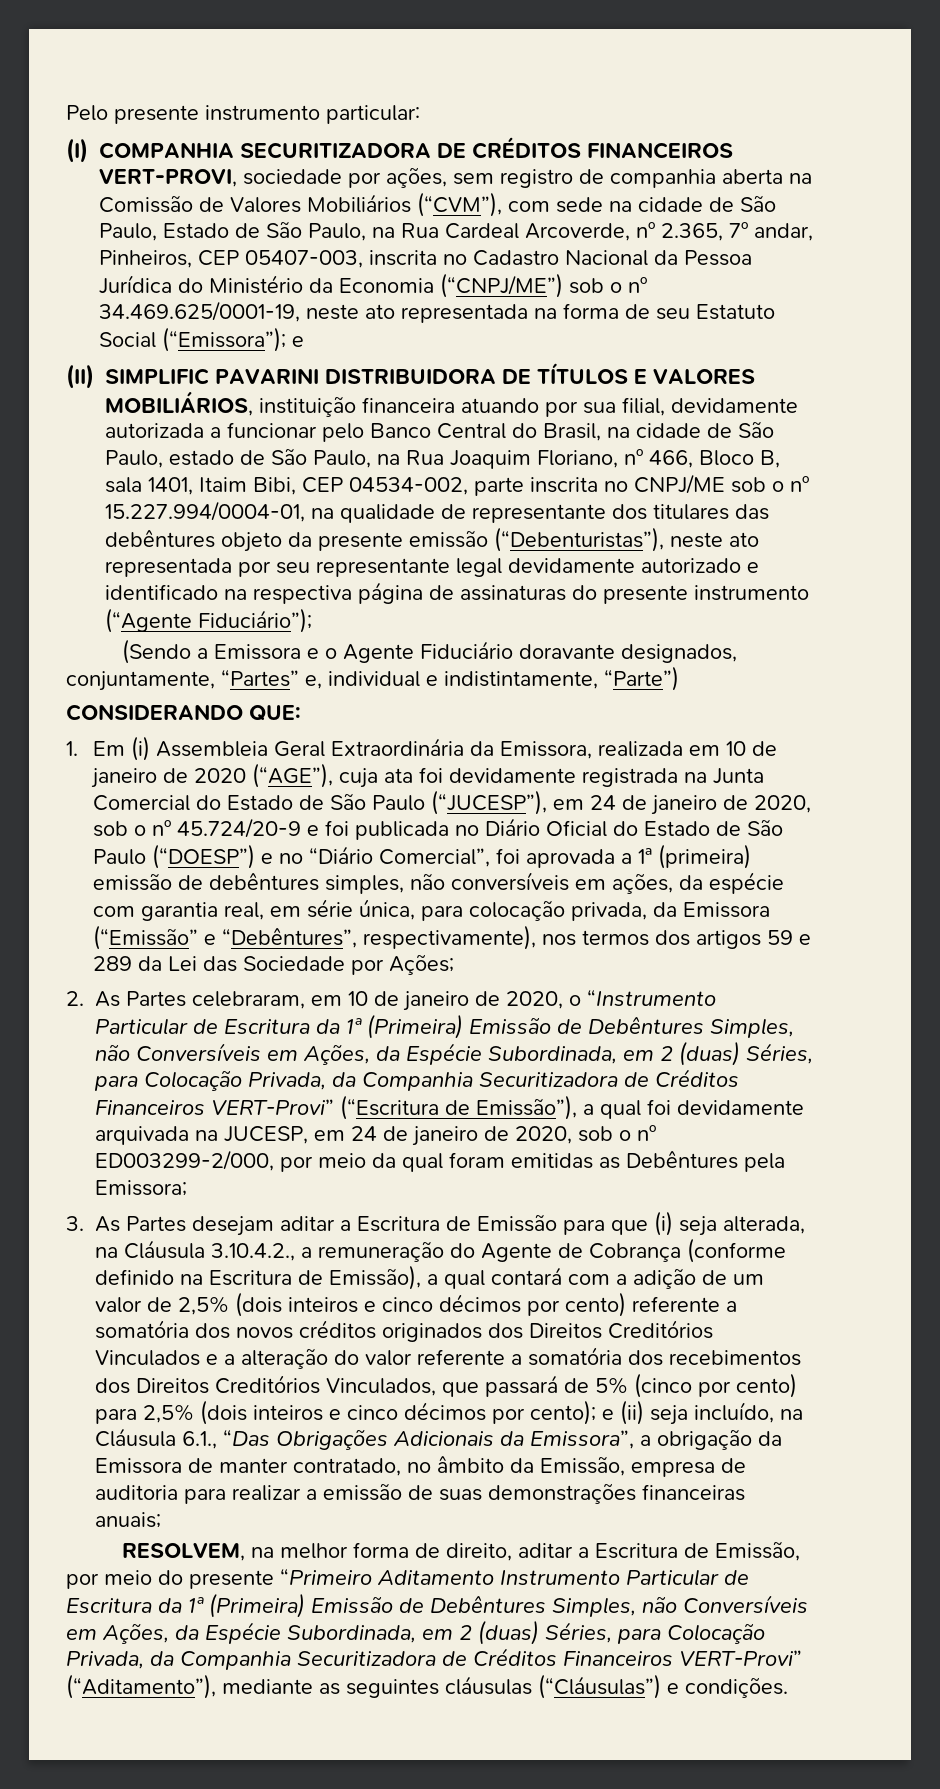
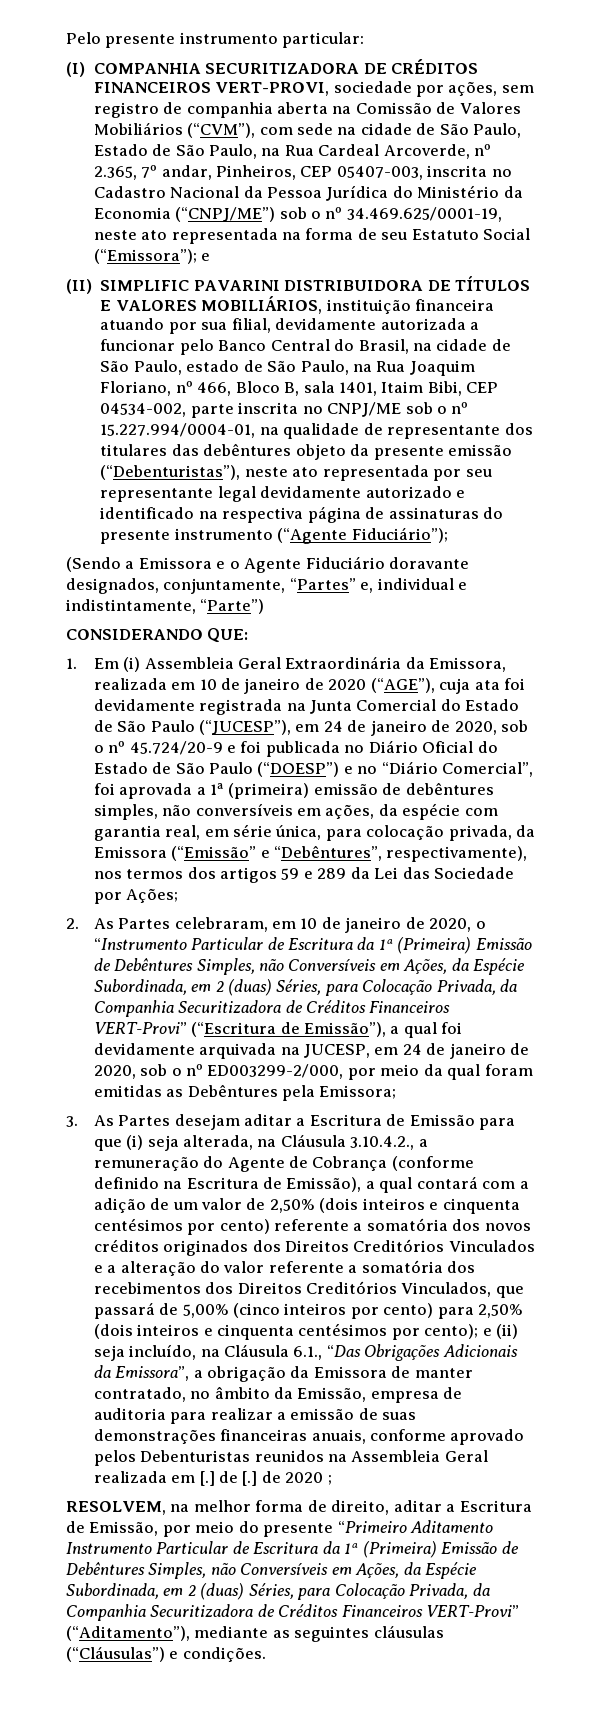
[178,1292,521,1317] 2,5% (dois inteiros e cinco décimos -> [269,1198,520,1214] [93,1218,183,1231] 2,50% (dois inteiros e cinquenta centésimos
[595,1373,692,1398] 5% (cinco -> [182,1303,347,1318] 5,00% (cinco inteiros
[143,1400,486,1425] 2,5% (dois inteiros e cinco décimos -> [478,1304,524,1318] [93,1323,388,1340] 2,50% (dois inteiros e cinquenta centésimos
[95,1512,161,1528] anuais; -> [311,1429,525,1445] [93,1450,488,1466] [93,1471,332,1486] anuais, conforme aprovado pelos Debenturistas reunidos na Assembleia Geral realizada em [.] de [.] de 2020 ;

